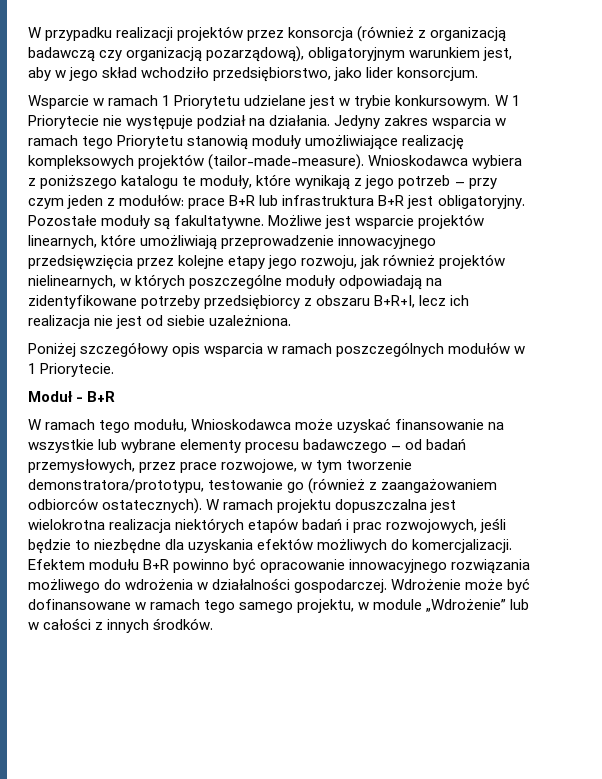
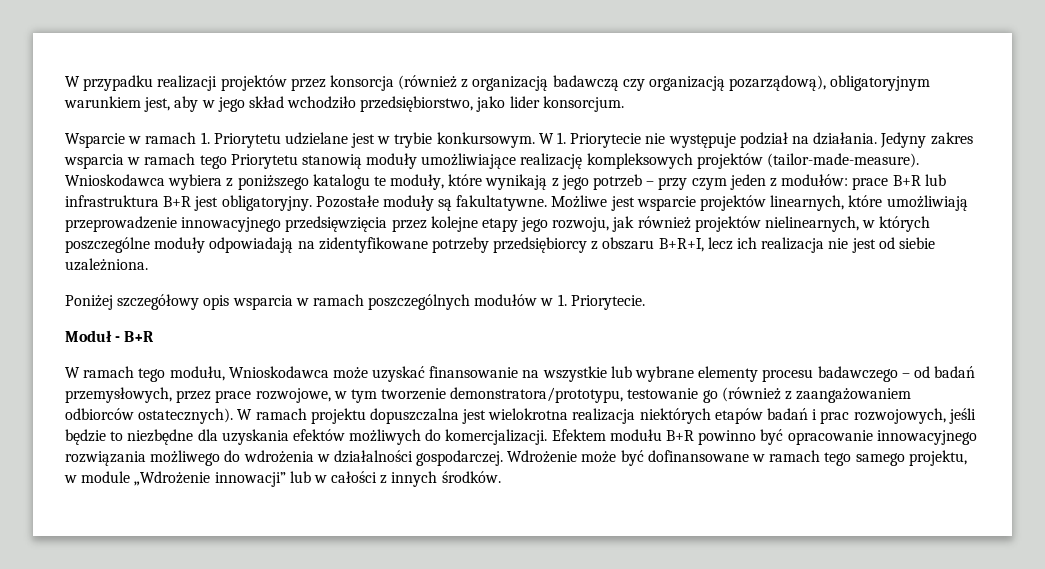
[162,95,171,106] 1 -> [200,132,210,144] 1.
[511,95,520,106] 1 -> [557,132,567,144] 1.
[28,363,36,374] 1 -> [557,294,567,306] 1.
[426,599,507,612] „Wdrożenie” -> [134,471,286,487] „Wdrożenie innowacji”

